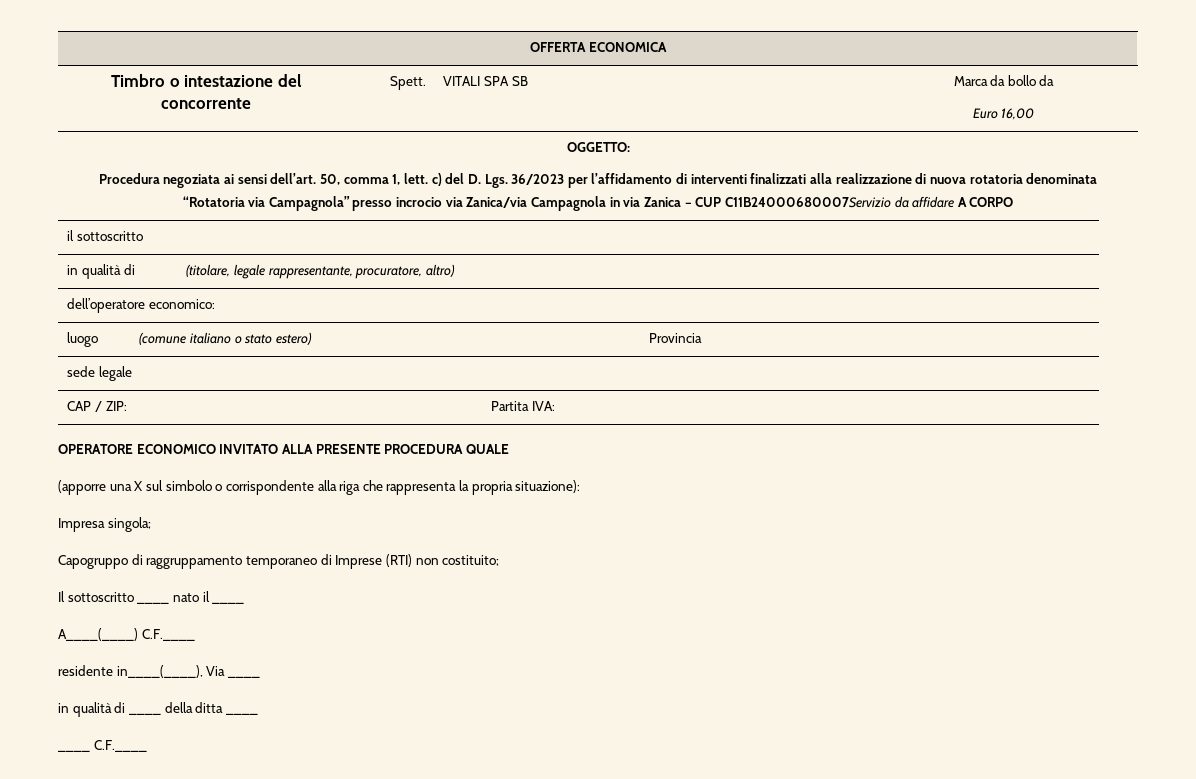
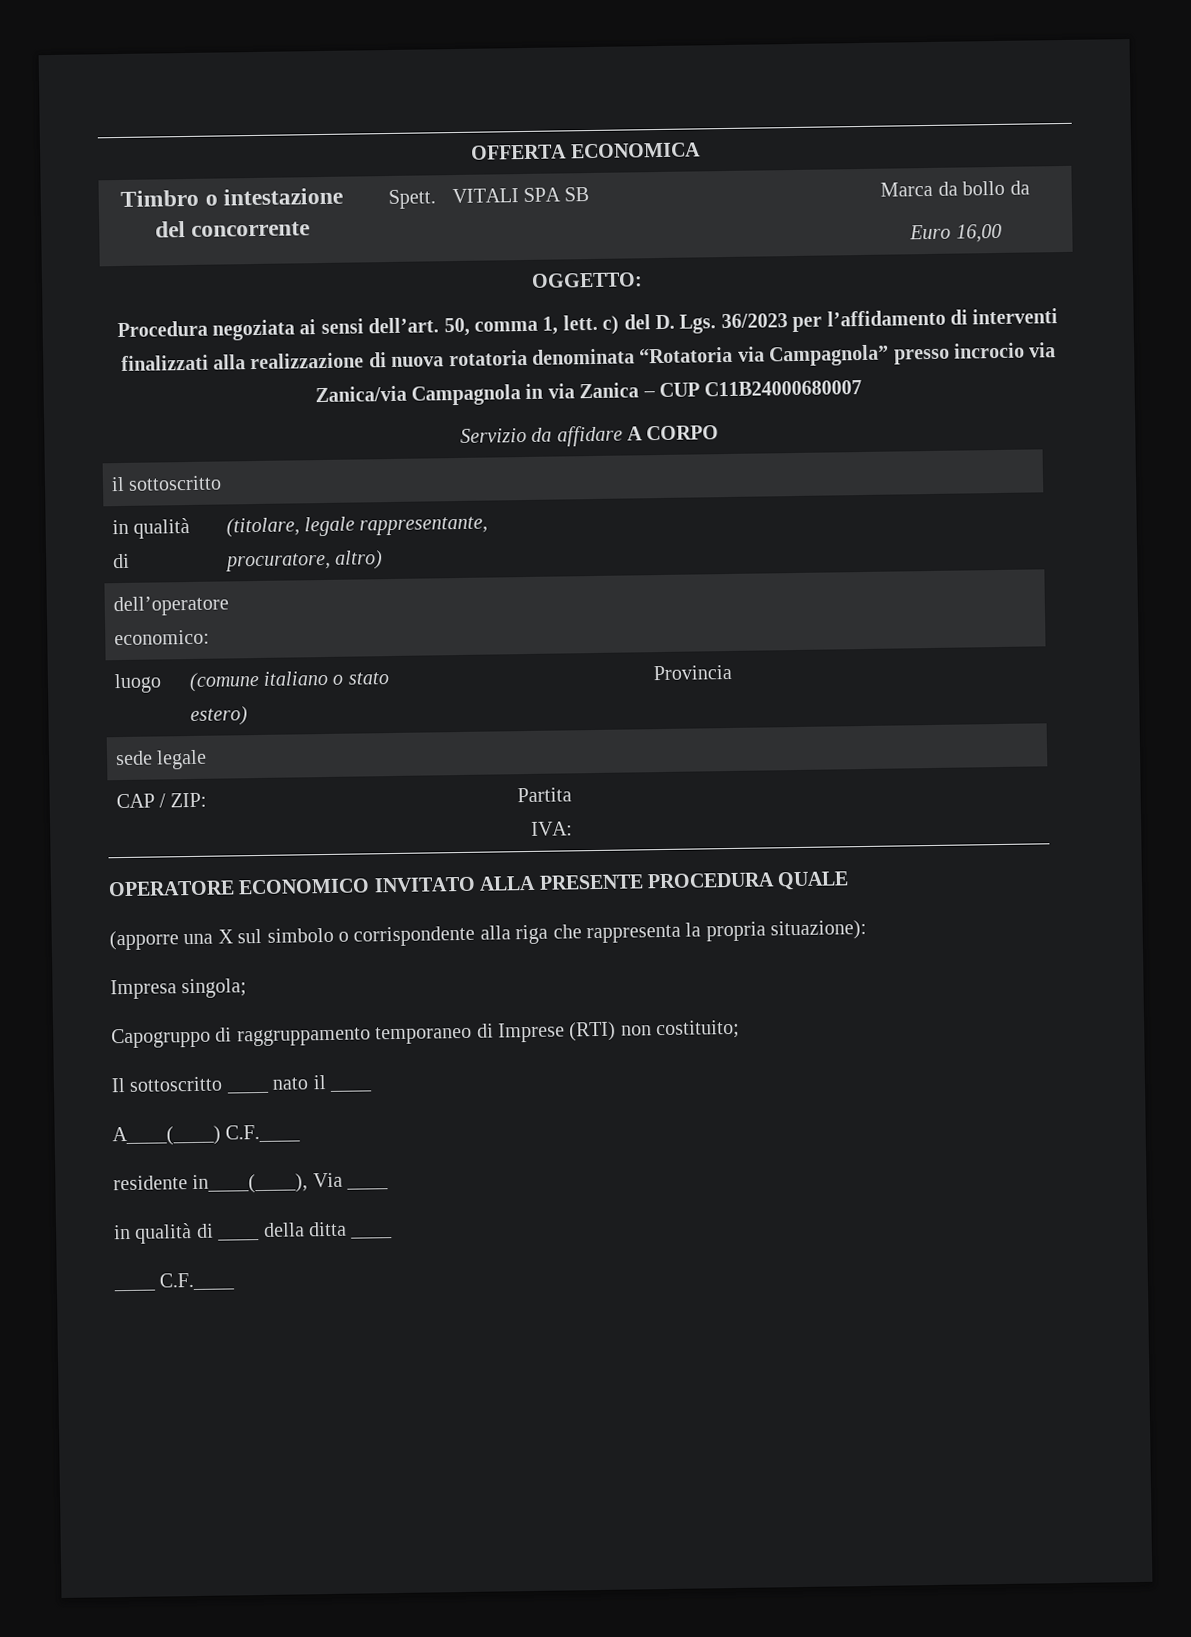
[724,197,891,208] C11B24000680007Servizio -> [704,379,863,397] [459,427,527,443] C11B24000680007 // Servizio

